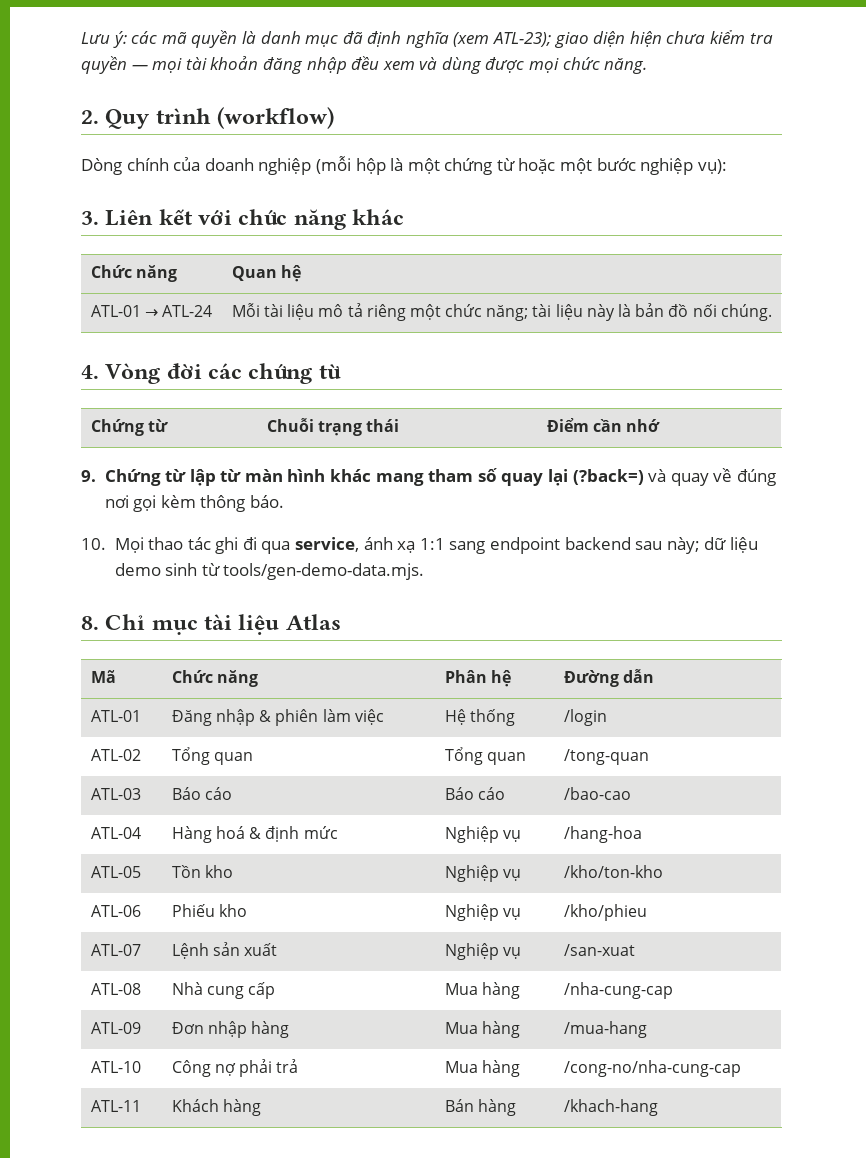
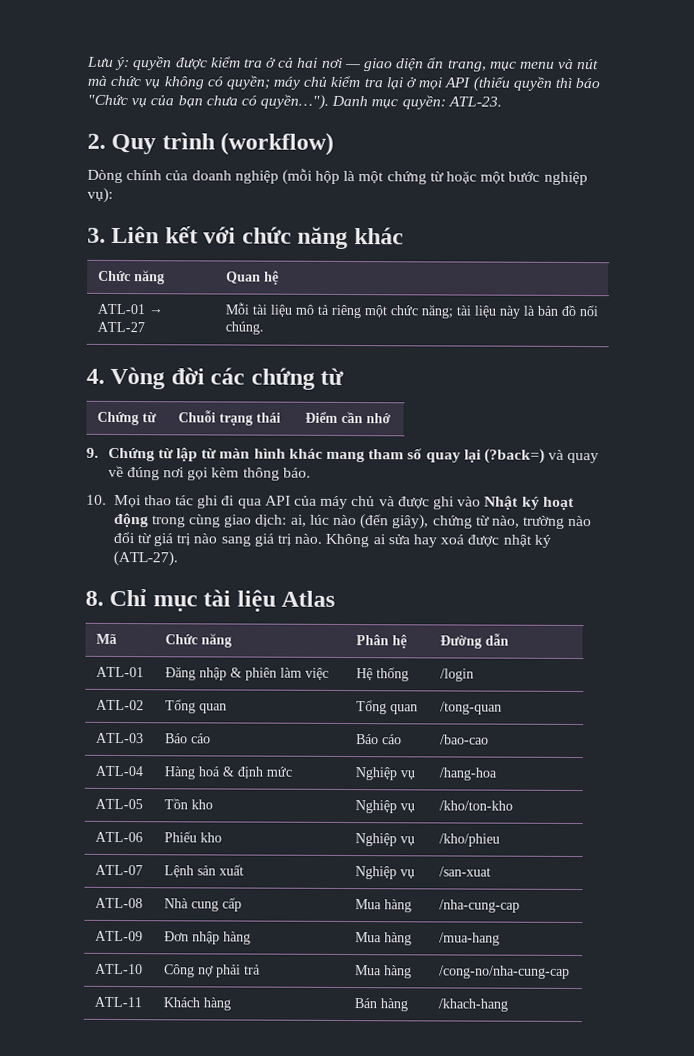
[131,30,773,48] [81,56,648,74] các mã quyền là danh mục đã định nghĩa (xem ATL-23); giao diện hiện chưa kiểm tra quyền — mọi tài khoản đăng nhập đều xem và dùng được mọi chức năng. -> [132,56,600,72] [87,75,601,92] [87,94,502,110] quyền được kiểm tra ở cả hai nơi — giao diện ẩn trang, mục menu và nút mà chức vụ không có quyền; máy chủ kiểm tra lại ở mọi API (thiếu quyền thì báo "Chức vụ của bạn chưa có quyền…"). Danh mục quyền: ATL-23.
[162,305,213,317] ATL-24 -> [96,321,145,333] ATL-27
[295,537,758,554] [114,563,425,580] service, ánh xạ 1:1 sang endpoint backend sau này; dữ liệu demo sinh từ tools/gen-demo-data.mjs. -> [264,495,575,510] [113,512,593,530] [112,531,551,548] [112,550,178,567] API của máy chủ và được ghi vào Nhật ký hoạt động trong cùng giao dịch: ai, lúc nào (đến giây), chứng từ nào, trường nào đổi từ giá trị nào sang giá trị nào. Không ai sửa hay xoá được nhật ký (ATL-27).

